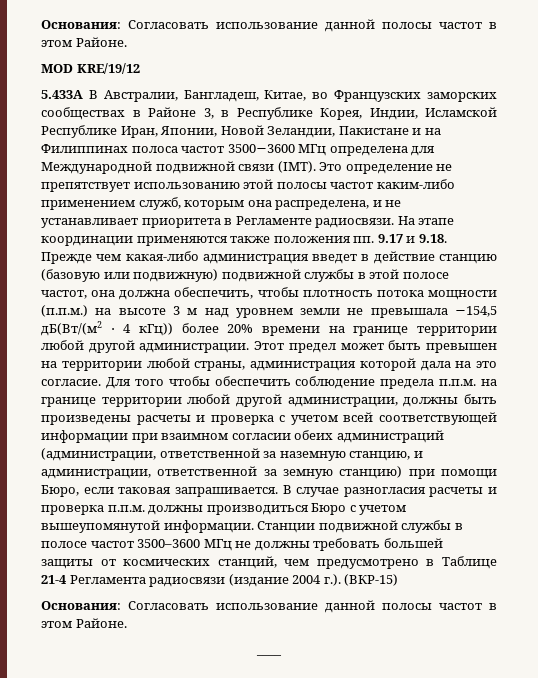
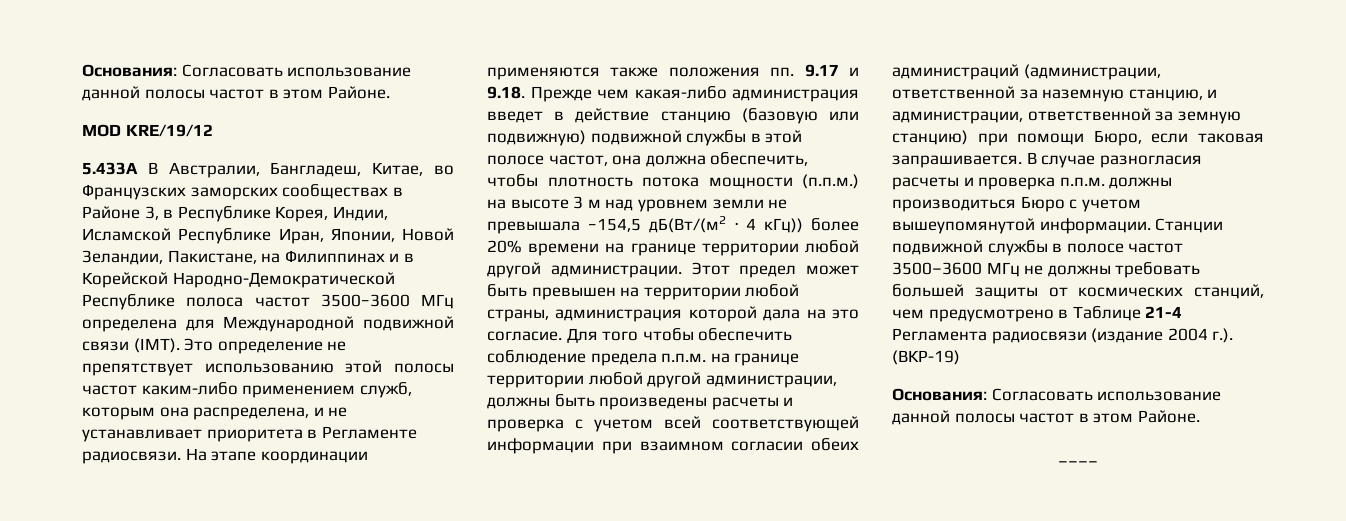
[338,126,441,135] [41,144,128,153] Пакистане и на Филиппинах -> [167,250,414,264] [82,272,395,288] [82,294,175,310] Пакистане, на Филиппинах и в Корейской Народно-Демократической Республике
[344,574,399,586] (ВКР-15) -> [892,350,960,365] (ВКР-19)

